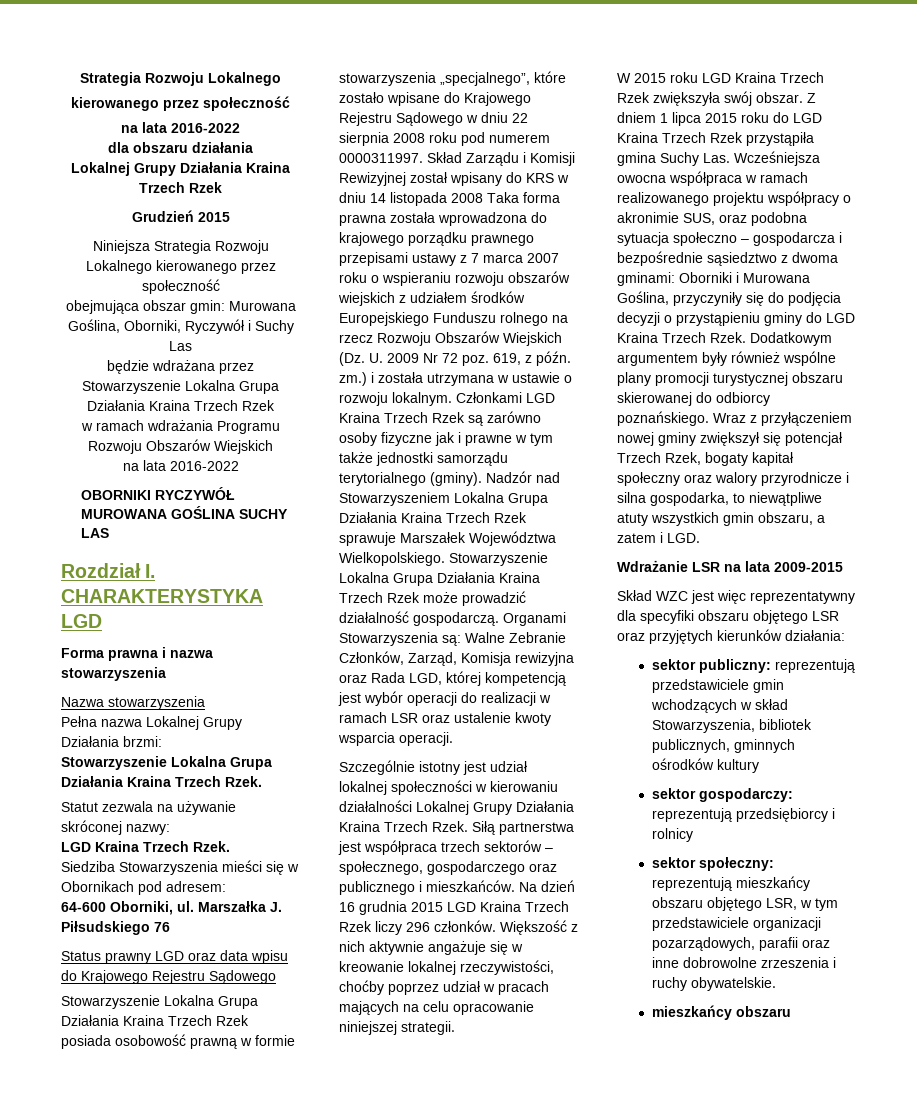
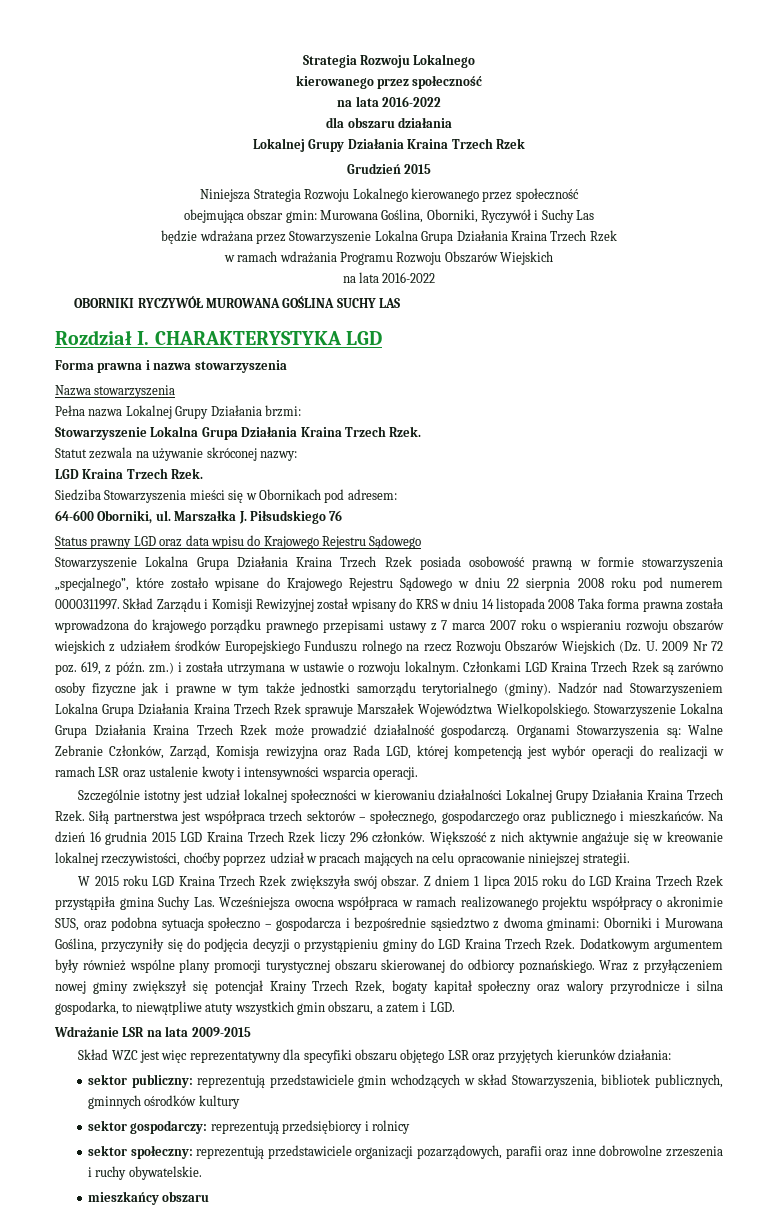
(551, 719) none -> [236,767,320,780] i intensywności
(843, 439) none -> [269,981,307,994] Krainy
[735,876,810,891] [651,897,838,911] mieszkańcy obszaru objętego LSR, w tym -> (265, 1152) none

